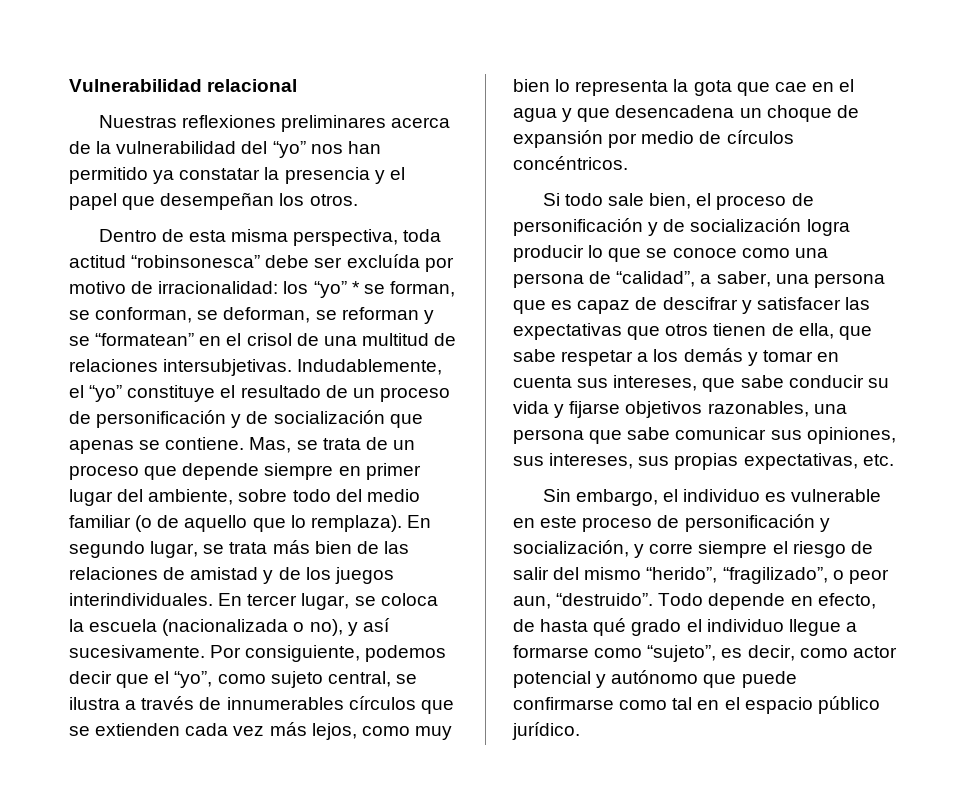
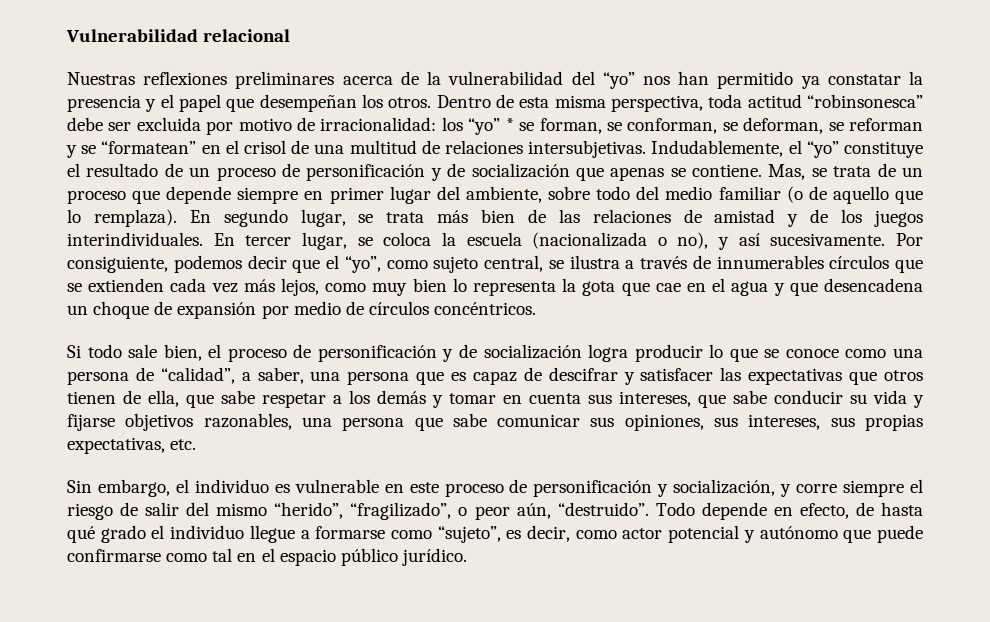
(358, 200) // -> (432, 102) none
[346,254,420,268] excluída -> [136,117,201,131] excluida
[513,596,551,609] aun, -> [516,503,551,519] aún,

